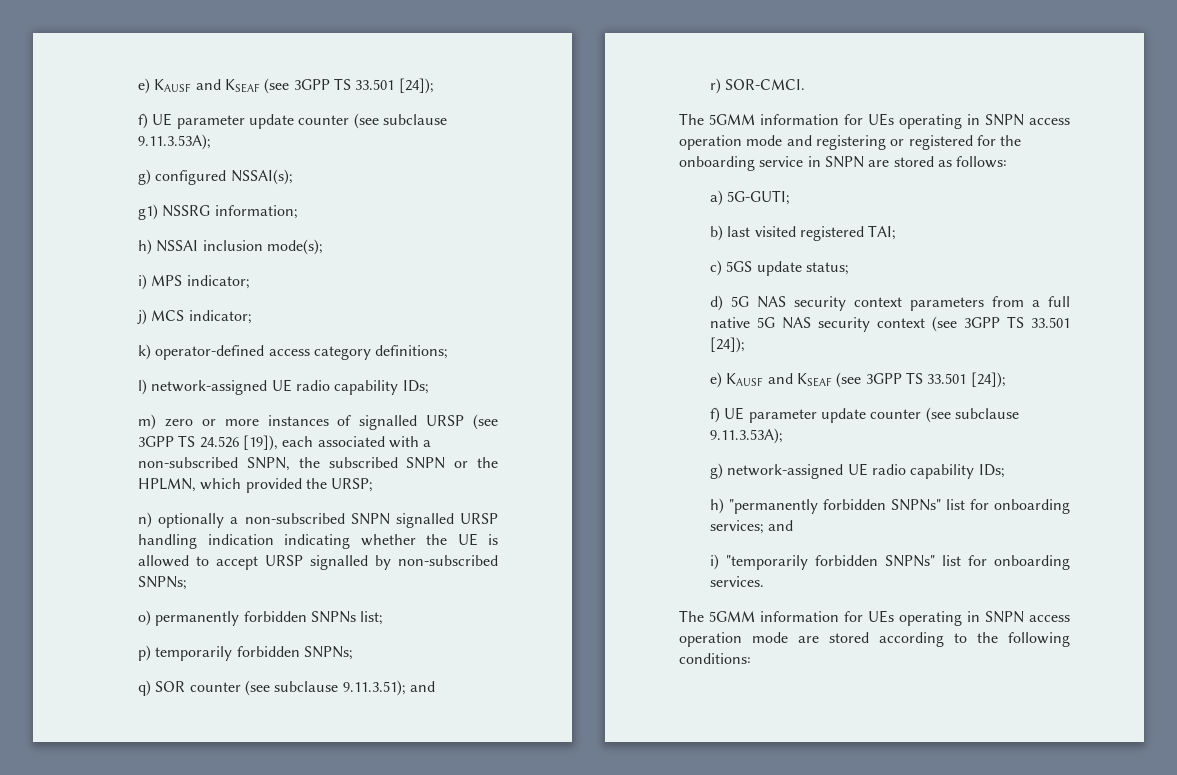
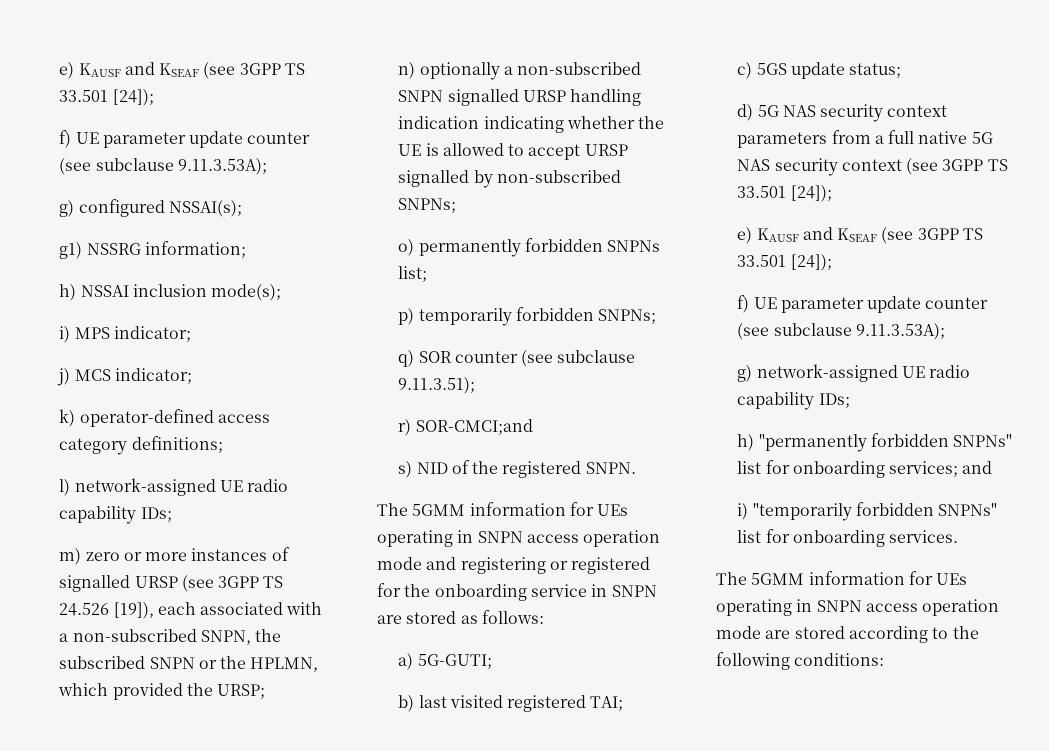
[410,681,436,692] and -> (476, 385) none
[725,79,806,90] SOR-CMCI. -> [415,419,533,435] [398,460,636,478] SOR-CMCI;and // s) NID of the registered SNPN.

